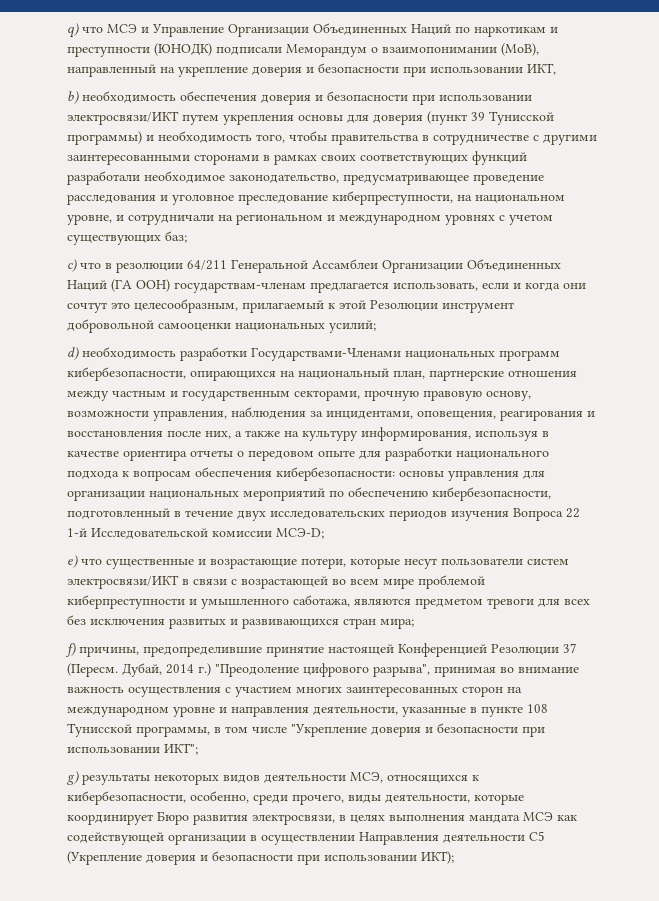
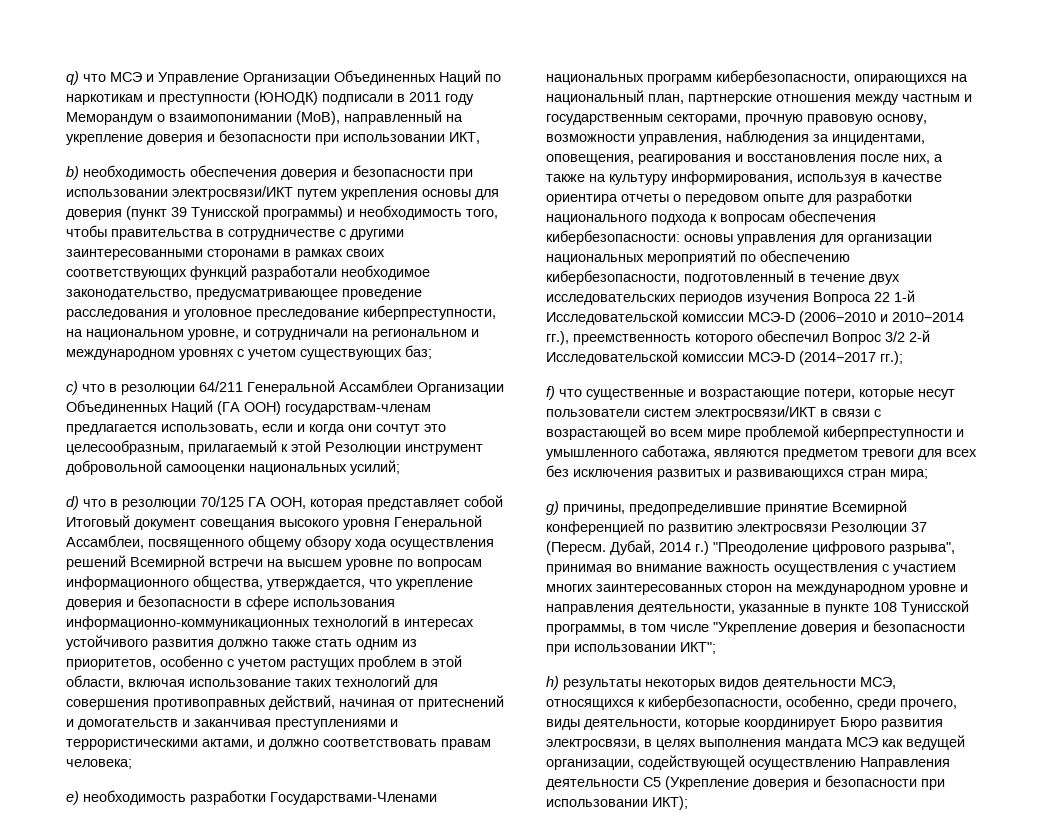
(282, 51) none -> [397,92,474,105] в 2011 году
(79, 353) none -> [83,495,503,510] [66,515,482,530] [66,535,494,550] [66,555,482,570] [66,575,473,590] [66,595,395,610] [66,615,474,630] [66,635,417,650] [66,655,462,670] [66,675,438,690] [66,695,504,710] [66,719,398,730] [66,739,491,750] [66,759,132,769] [66,791,79,805] что в резолюции 70/125 ГА ООН, которая представляет собой Итоговый документ совещания высокого уровня Генеральной Ассамблеи, посвященного общему обзору хода осуществления решений Всемирной встречи на высшем уровне по вопросам информационного общества, утверждается, что укрепление доверия и безопасности в сфере использования информационно-коммуникационных технологий в интересах устойчивого развития должно также стать одним из приоритетов, особенно с учетом растущих проблем в этой области, включая использование таких технологий для совершения противоправных действий, начиная от притеснений и домогательств и заканчивая преступлениями и террористическими актами, и должно соответствовать правам человека; // e)
[276,528,324,539] [67,555,78,568] МСЭ-D; // e) -> [748,311,964,325] [546,330,930,345] [546,350,903,365] [546,386,555,400] МСЭ-D (2006−2010 и 2010−2014 гг.), преемственность которого обеспечил Вопрос 3/2 2-й Исследовательской комиссии МСЭ-D (2014−2017 гг.); // f)
[65,643,76,657] f) -> [546,501,559,515] g)
[328,643,487,657] настоящей Конференцией -> [832,500,907,515] [546,520,827,535] Всемирной конференцией по развитию электросвязи
[67,771,79,785] g) -> [546,676,559,690] h)
[67,832,355,845] содействующей организации в осуществлении -> [906,735,965,750] [546,755,856,770] ведущей организации, содействующей осуществлению

